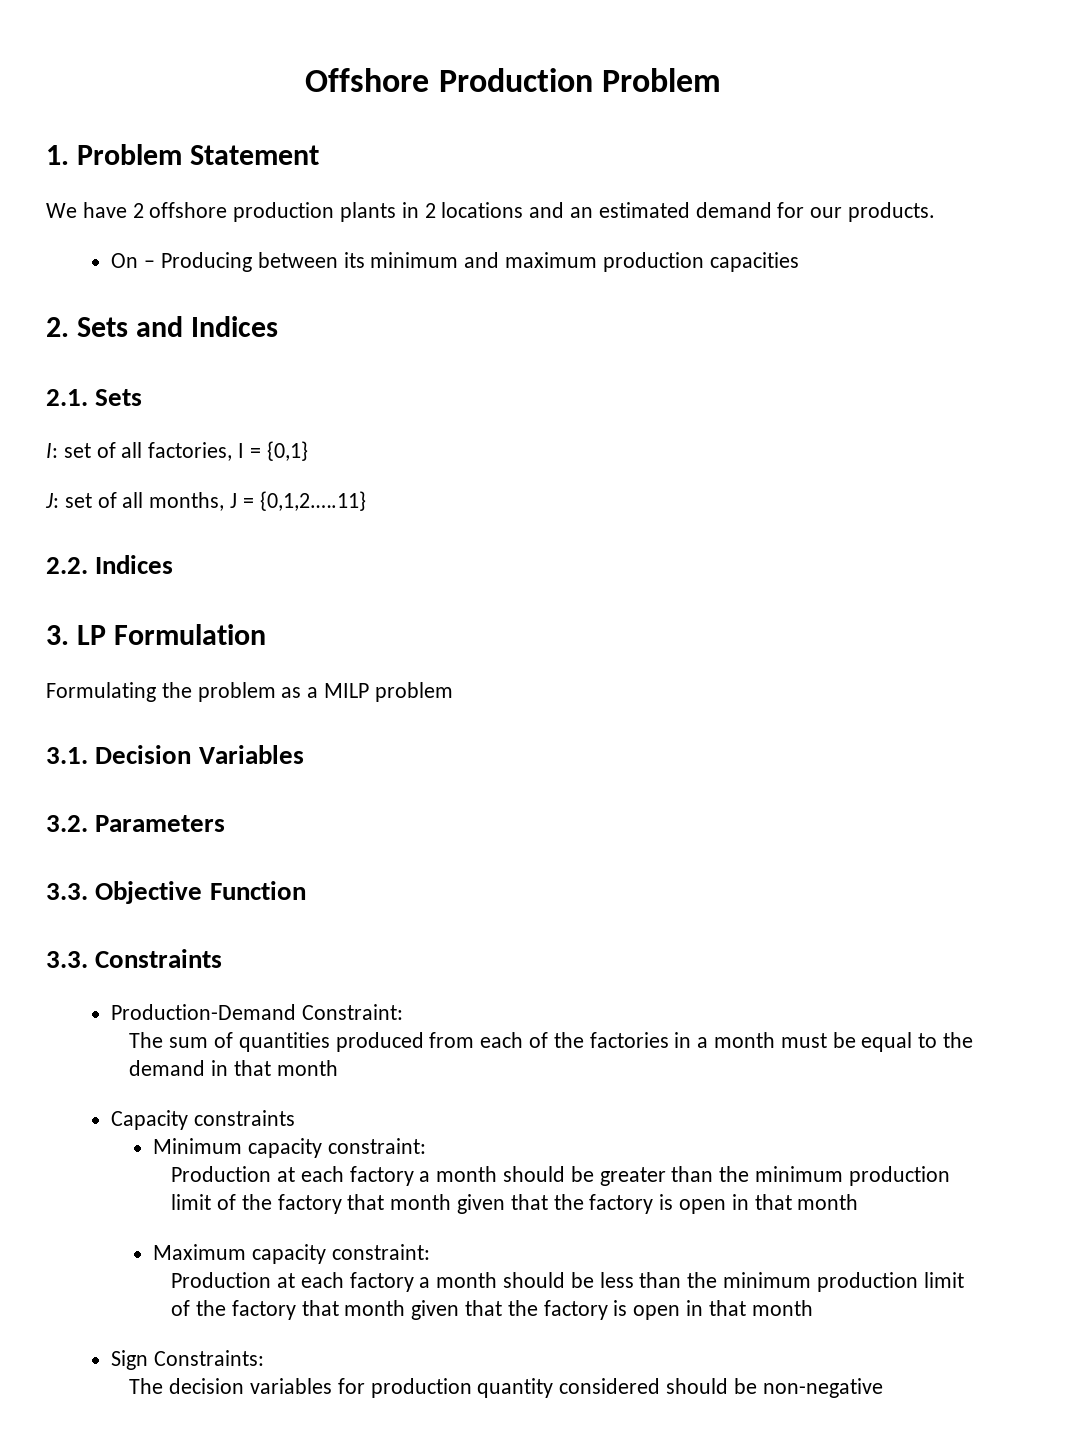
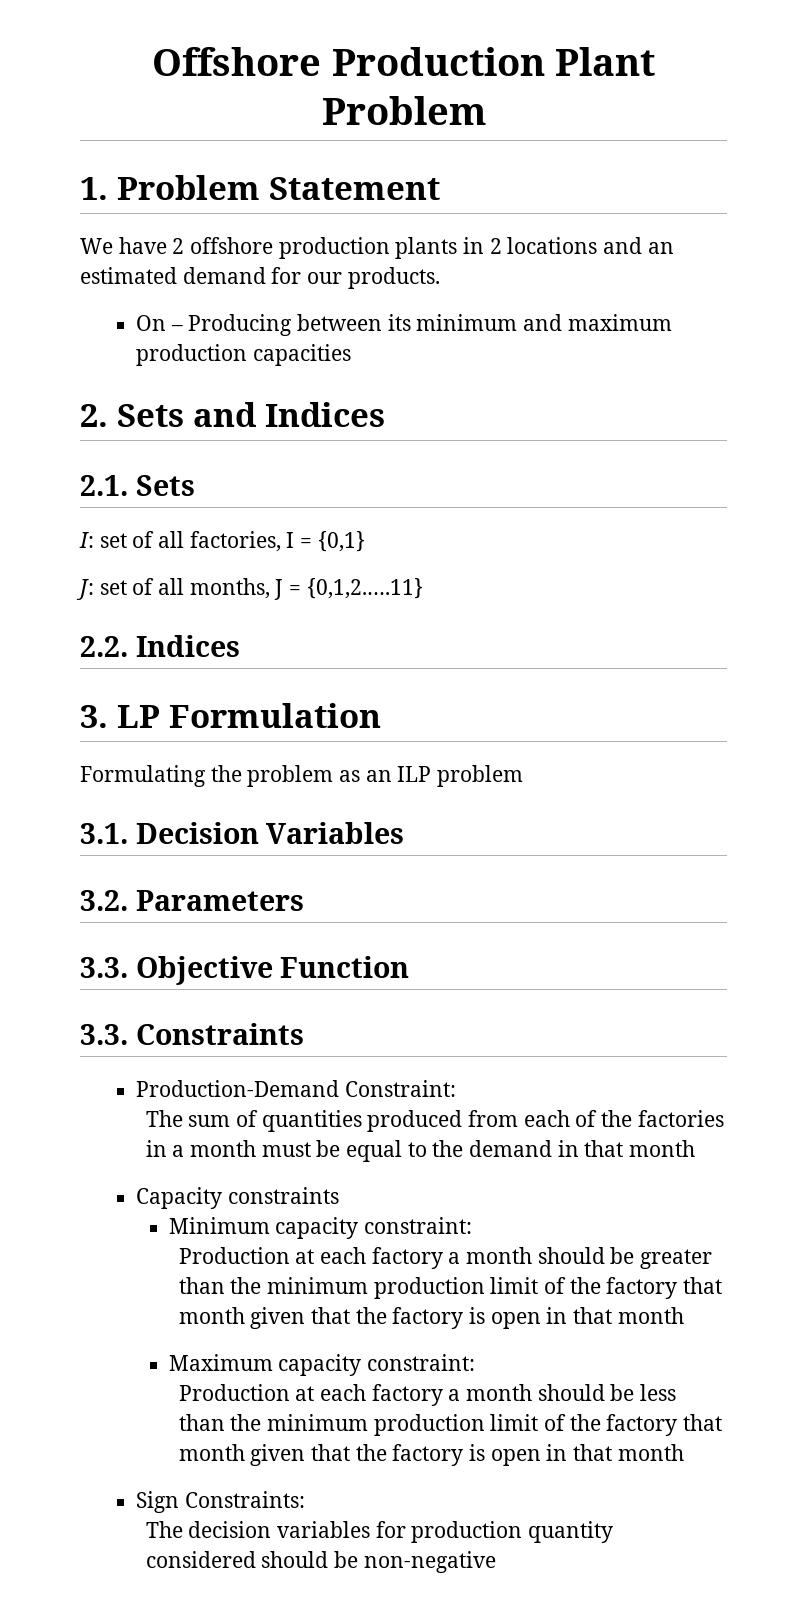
(593, 80) none -> [554,47,655,76] Plant
[307,683,370,698] a MILP -> [365,766,432,782] an ILP

